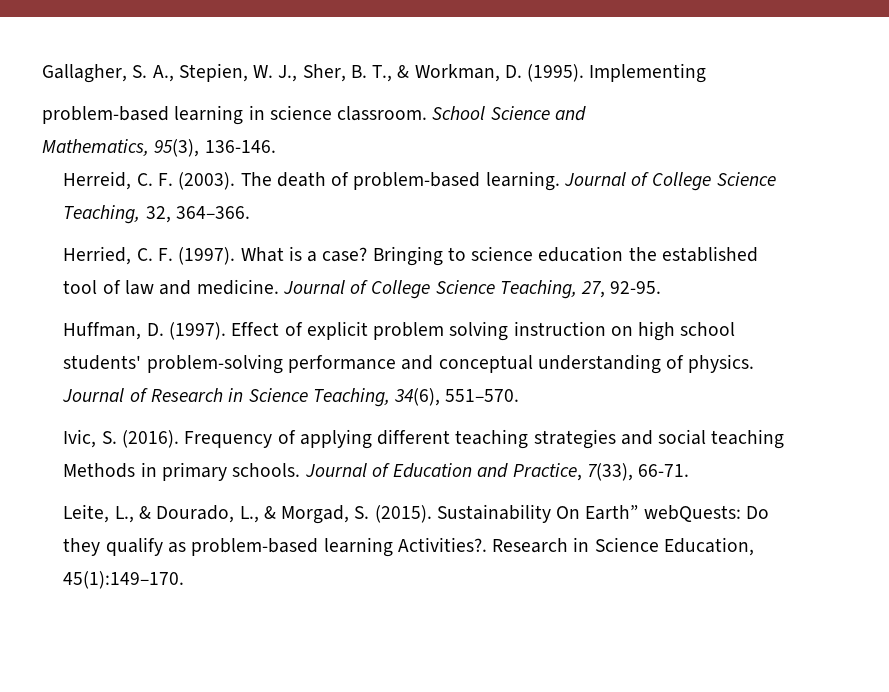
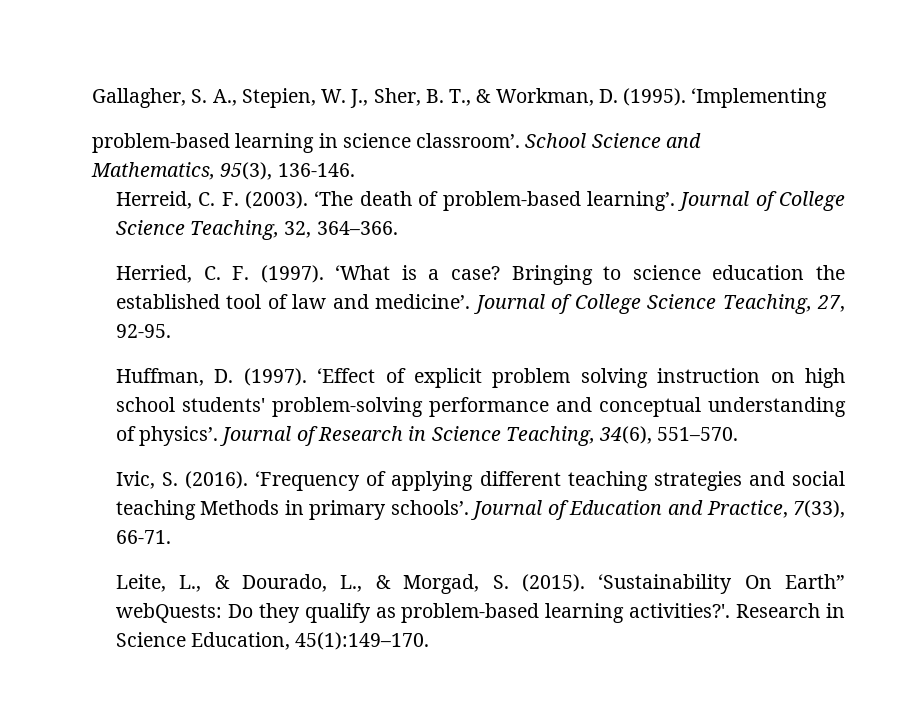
[589,63,707,83] Implementing -> [691,88,828,108] ‘Implementing
[337,106,428,121] classroom. -> [416,133,521,148] classroom’.
[240,172,272,186] The -> [314,191,354,206] ‘The
[485,171,560,191] learning. -> [586,191,675,211] learning’.
[240,247,284,262] What -> [335,265,391,280] ‘What
[196,279,279,295] medicine. -> [375,294,471,309] medicine’.
[231,322,280,336] Effect -> [317,368,376,383] ‘Effect
[688,354,755,373] physics. -> [139,426,219,446] physics’.
[184,431,273,448] Frequency -> [255,471,361,491] ‘Frequency
[232,463,301,477] schools. -> [390,500,469,515] schools’.
[436,504,551,523] Sustainability -> [598,574,733,594] ‘Sustainability
[397,537,487,552] Activities?. -> [629,603,731,618] activities?'.

